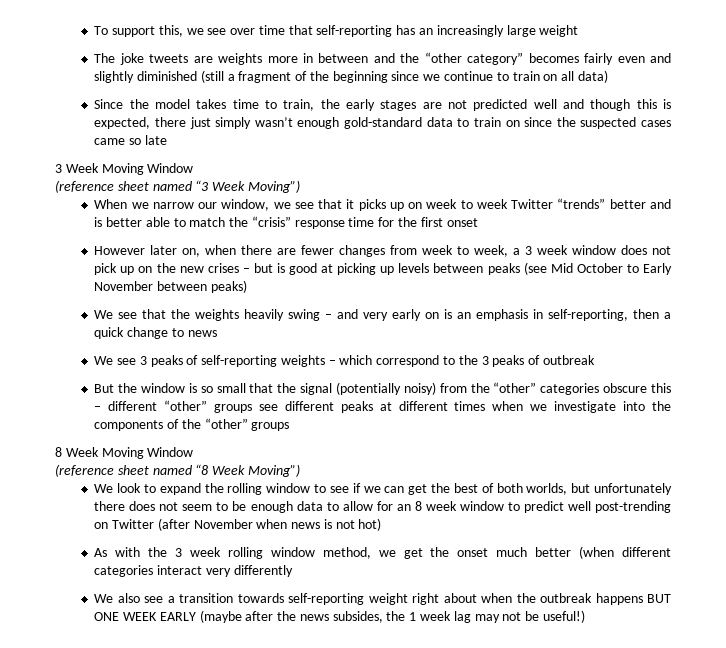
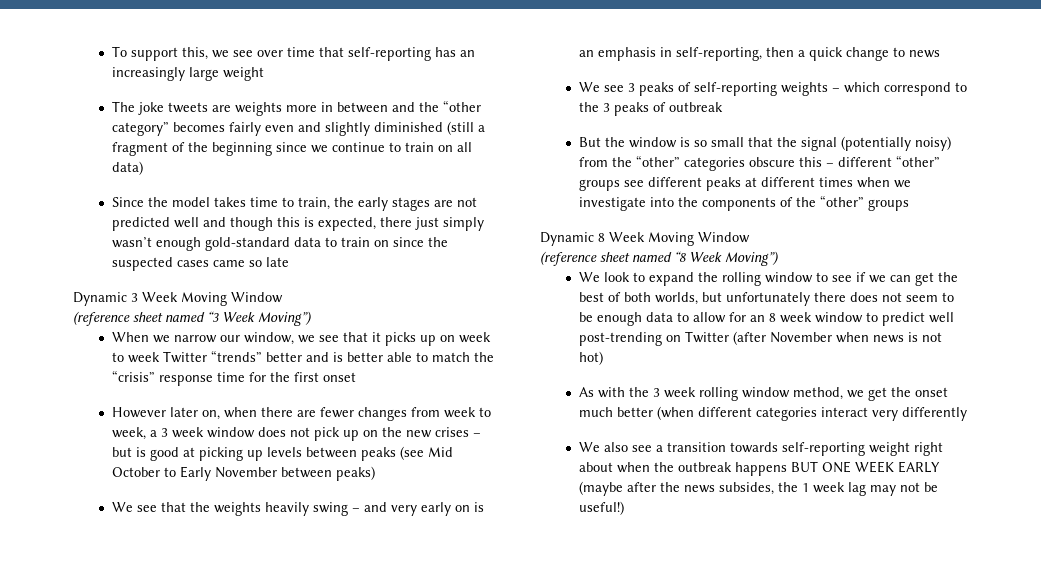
(167, 140) none -> [73,292,127,306] Dynamic
(290, 426) none -> [540,232,594,246] Dynamic

